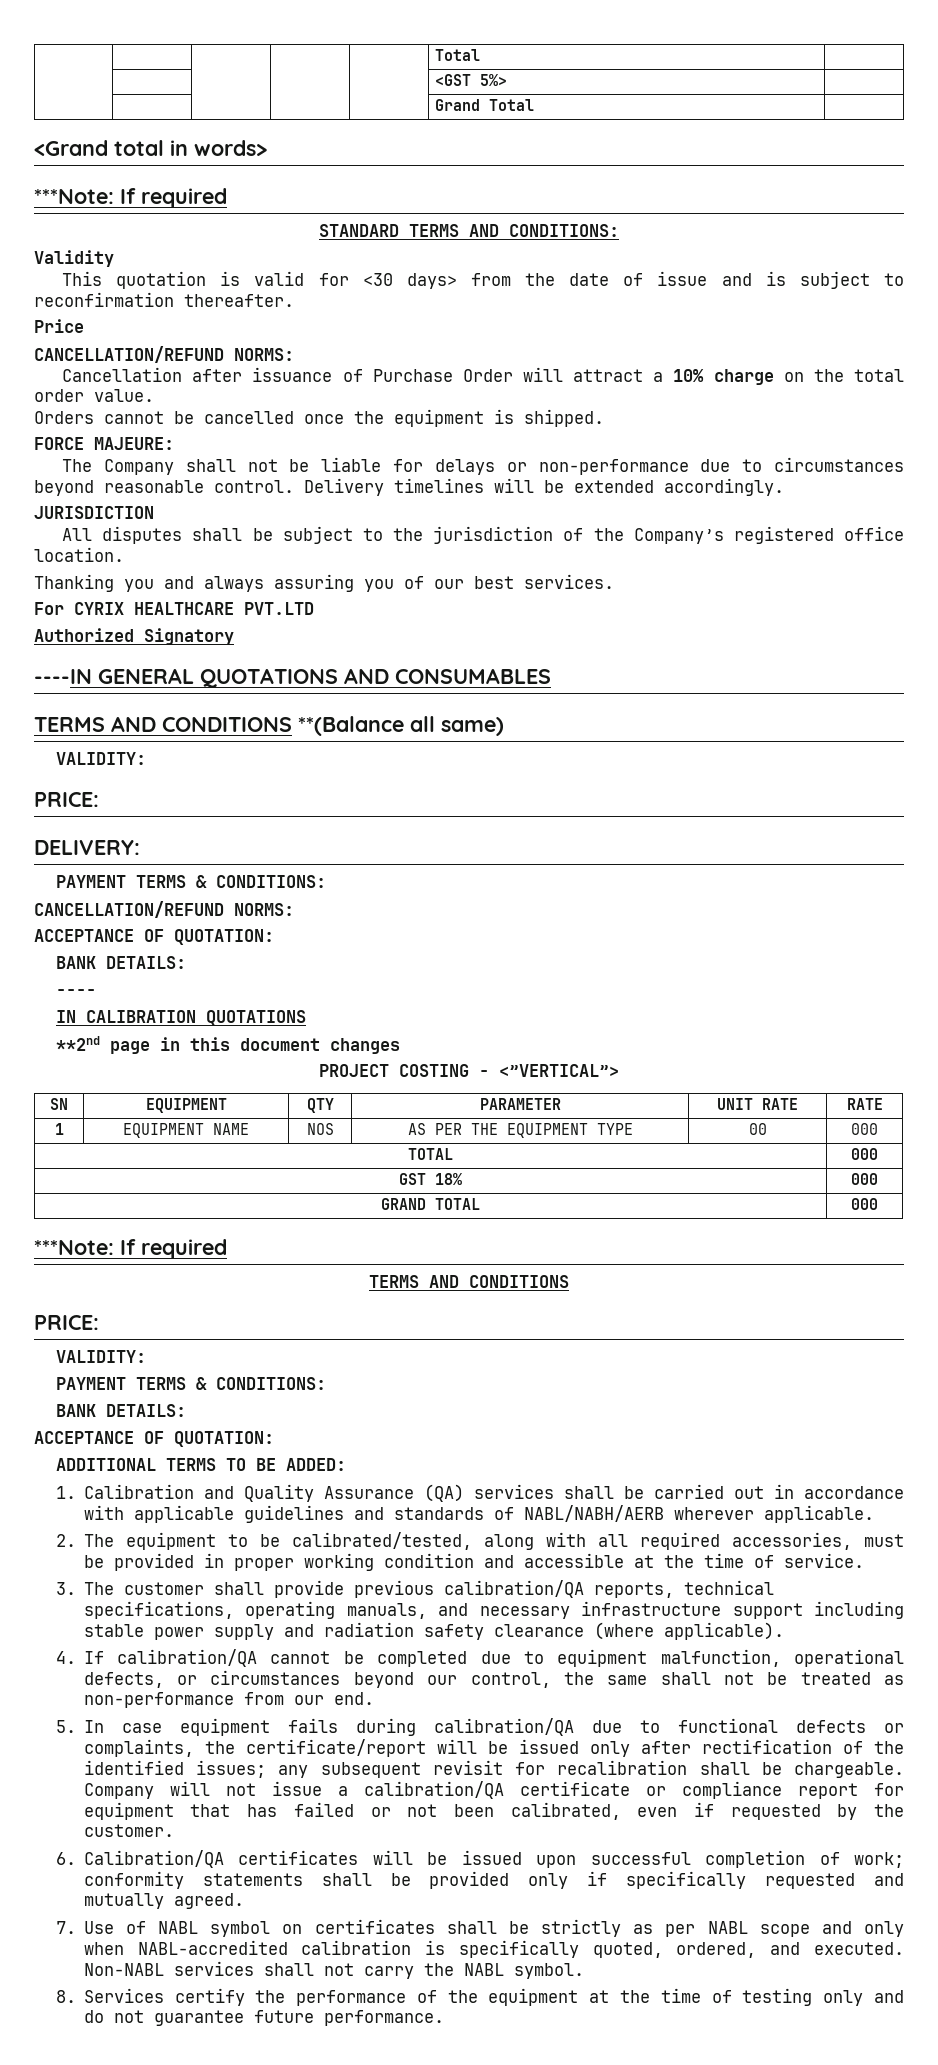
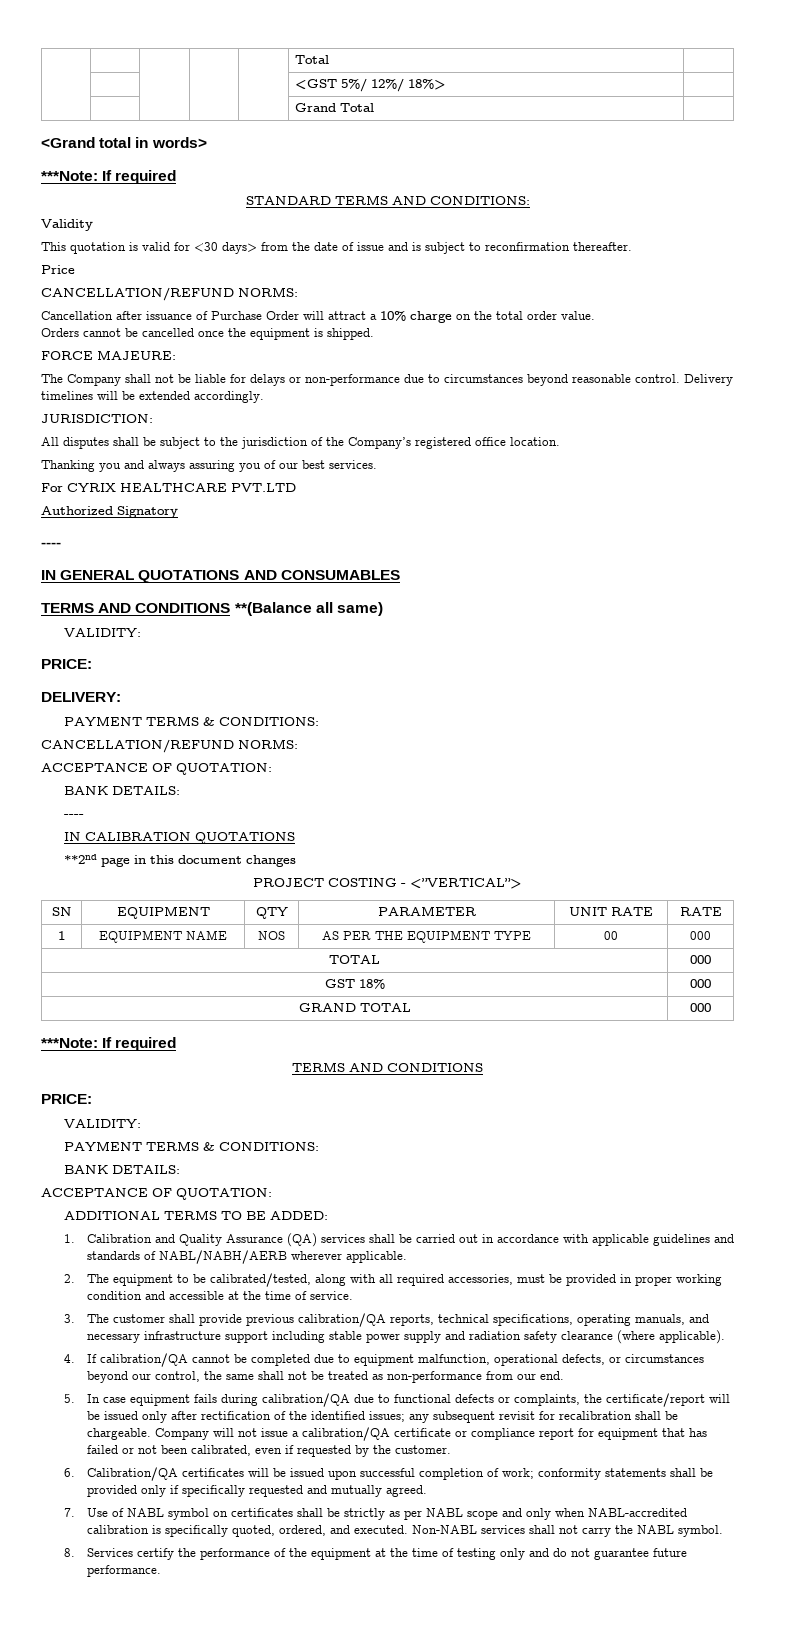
[479,74,507,86] 5%> -> [341,78,447,92] 5%/ 12%/ 18%>
[34,506,154,519] JURISDICTION -> [41,414,153,423] JURISDICTION:
[34,669,92,684] ----IN -> [41,542,61,547] [41,570,56,580] ---- // IN

